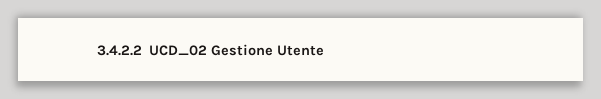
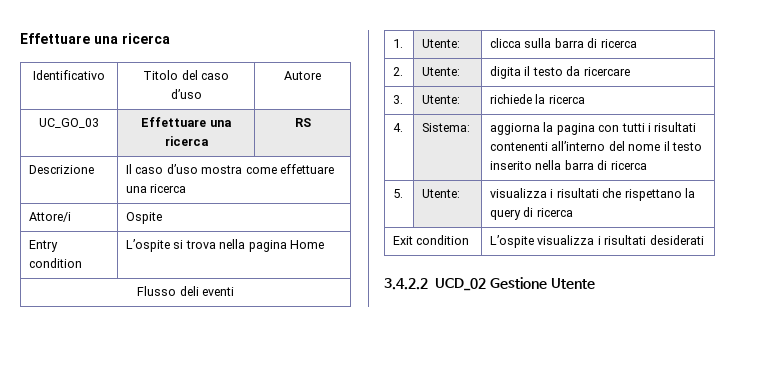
(97, 50) none -> [20,33,170,44] [33,70,105,80] [143,70,229,80] [170,89,202,99] [284,71,321,80] [39,118,99,128] [141,117,232,127] [164,136,209,146] [294,118,311,127] [29,165,95,174] [126,164,334,174] [126,184,187,193] [29,212,72,222] [126,212,163,224] [29,240,59,252] [29,258,83,268] [126,239,324,252] [137,286,234,296] [393,39,404,48] [422,39,461,48] [490,38,637,48] [393,67,404,76] [422,67,461,76] [490,66,630,79] [393,95,404,104] [422,95,461,104] [490,94,585,104] [393,123,404,132] [422,123,471,132] [490,122,697,135] [490,141,702,151] [490,160,647,170] [393,189,404,198] [422,189,461,198] [490,188,695,201] [490,207,573,220] [393,235,470,245] [490,235,704,248] Effettuare una ricerca // Identificativo | Titolo del caso d’uso | Autore // UC_GO_03 | Effettuare una ricerca | RS // Descrizione | Il caso d’uso mostra come effettuare una ricerca // Attore/i | Ospite // Entry condition | L’ospite si trova nella pagina Home // Flusso deli eventi // 1. | Utente: | clicca sulla barra di ricerca // 2. | Utente: | digita il testo da ricercare // 3. | Utente: | richiede la ricerca // 4. | Sistema: | aggiorna la pagina con tutti i risultati contenenti all’interno del nome il testo inserito nella barra di ricerca // 5. | Utente: | visualizza i risultati che rispettano la query di ricerca // Exit condition | L’ospite visualizza i risultati desiderati //

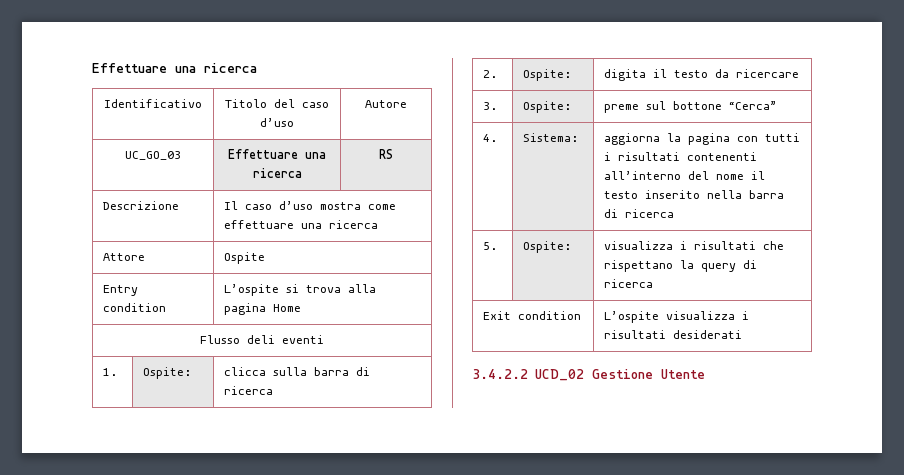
[29,212,72,222] Attore/i -> [102,253,145,261] Attore
[219,239,246,249] nella -> [347,284,376,293] alla
[422,39,461,48] Utente: -> [142,367,191,379] Ospite:
[422,67,461,76] Utente: -> [522,69,571,81] Ospite:
[422,95,461,104] [490,94,585,104] Utente: | richiede la ricerca -> [522,101,571,113] [603,101,776,113] Ospite: | preme sul bottone “Cerca”
[422,189,461,198] Utente: -> [522,241,571,253] Ospite:

